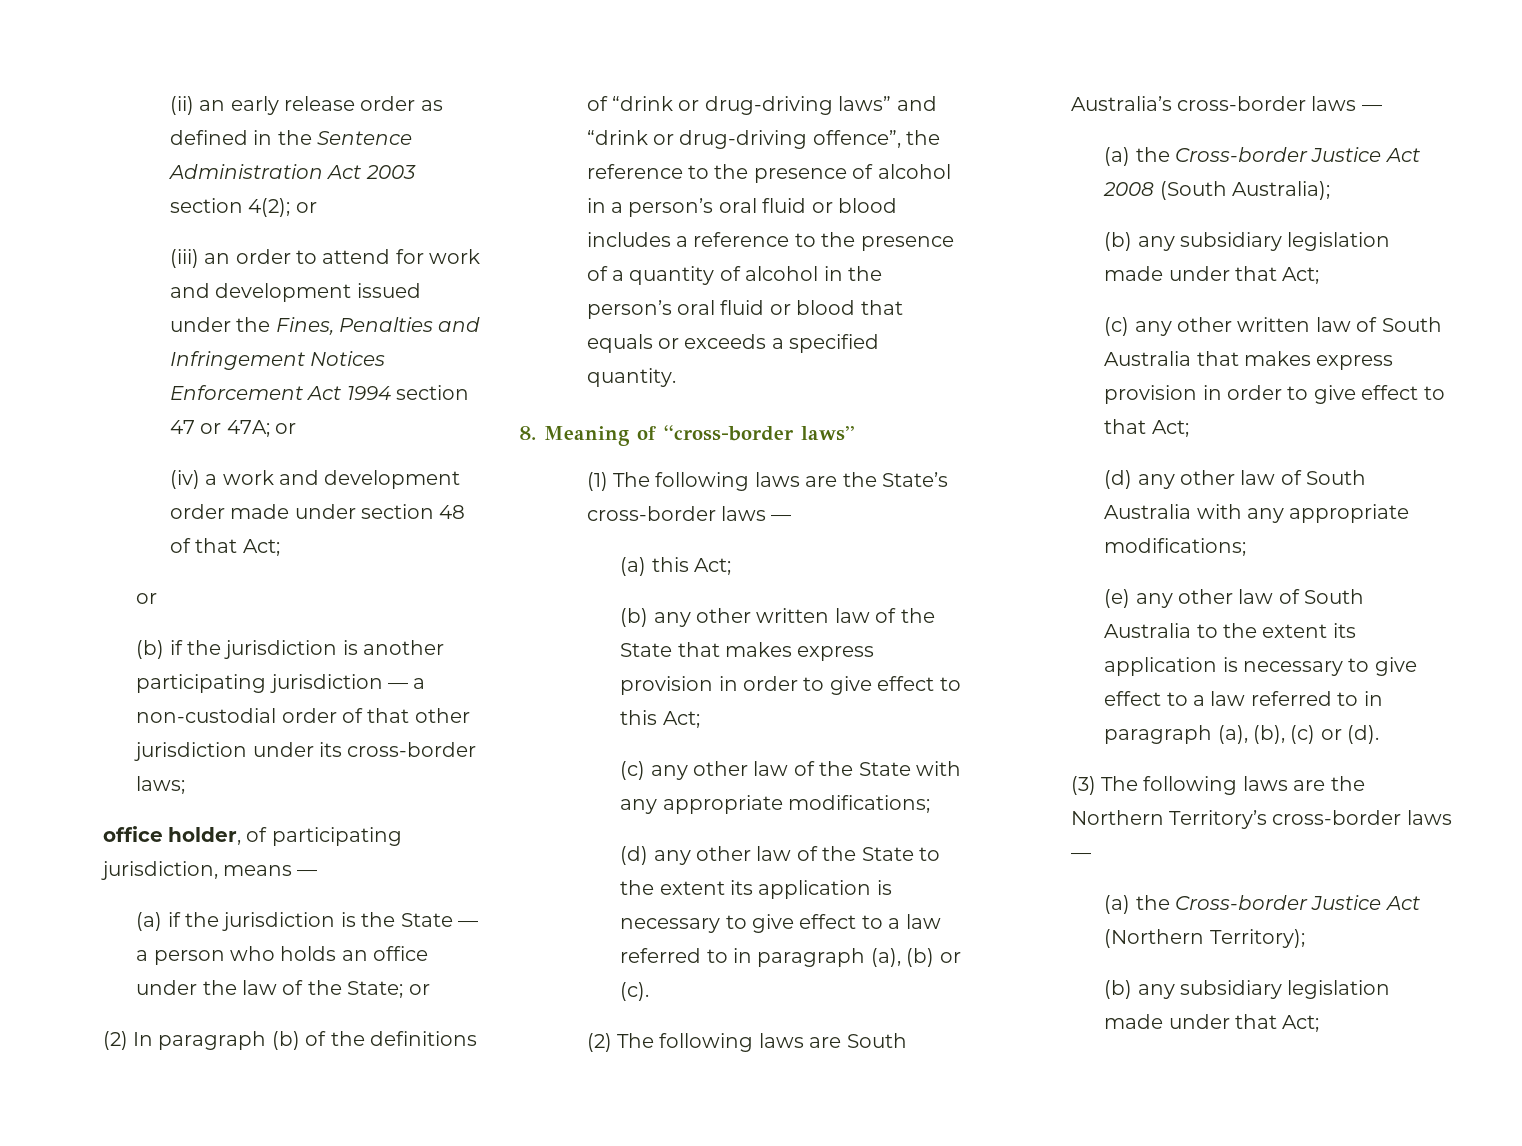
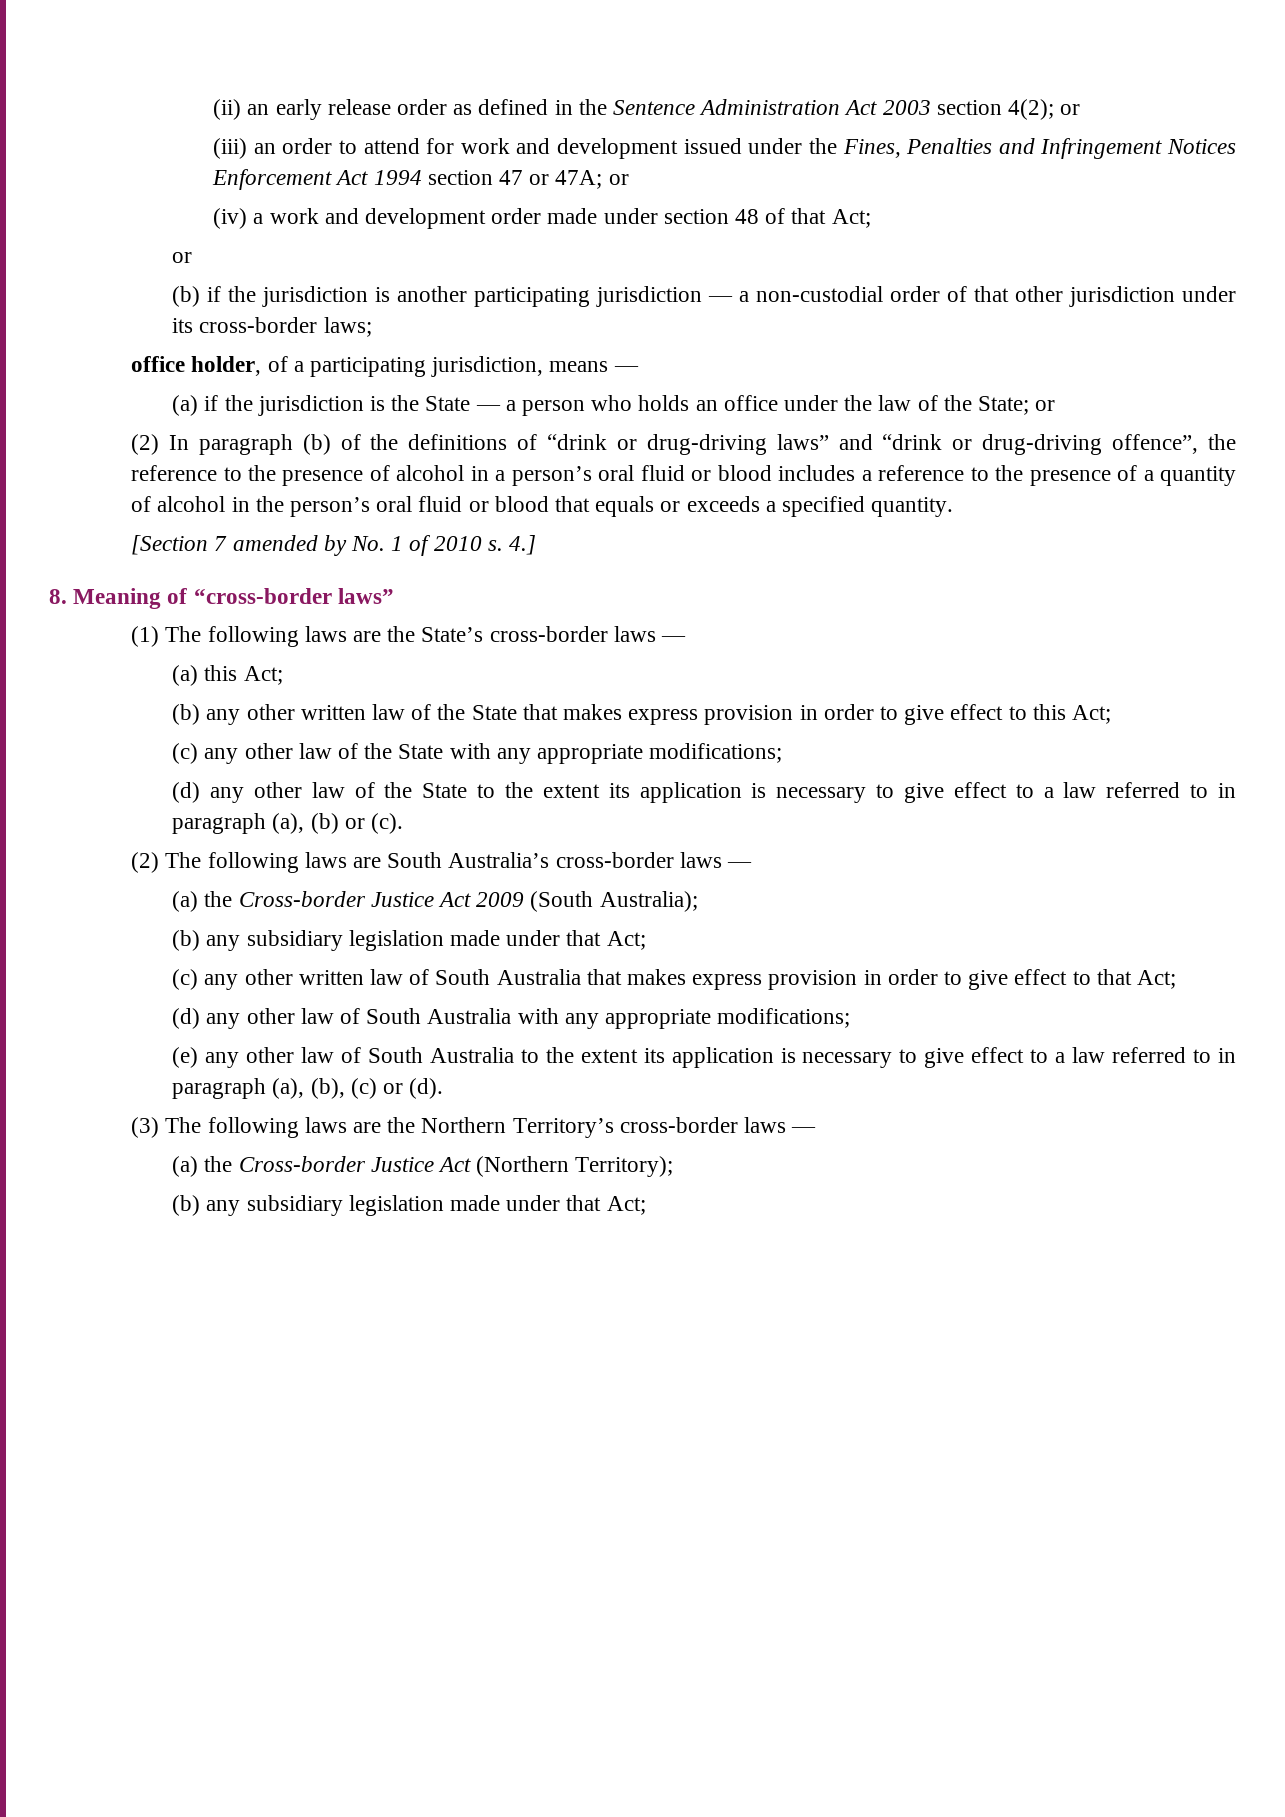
(268, 834) none -> [293,361,304,372] a
(676, 377) none -> [131,535,536,556] // [Section 7 amended by No. 1 of 2010 s. 4.]
[1103,182,1155,196] 2008 -> [476,892,525,907] 2009

